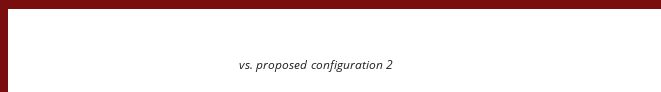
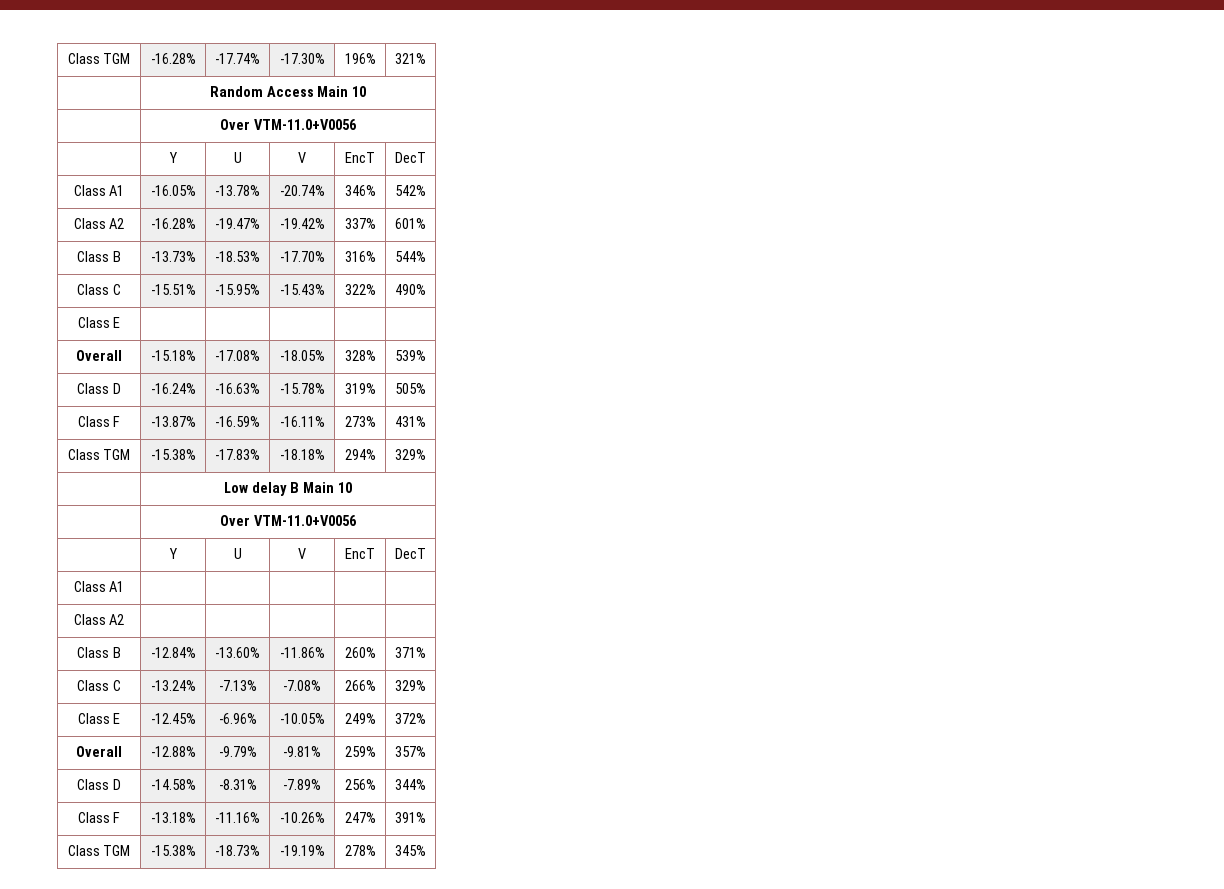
[239,60,393,72] vs. proposed configuration 2 -> [67,53,131,64] [150,53,196,64] [215,53,260,64] [279,53,325,64] [344,53,376,64] [395,53,426,64] [209,86,367,97] [220,119,357,130] [168,152,177,163] [233,152,242,163] [298,152,306,163] [345,152,375,163] [395,152,426,163] [73,185,125,196] [150,185,196,196] [215,185,260,196] [279,185,325,196] [344,185,376,196] [395,185,426,196] [73,218,125,229] [150,218,196,229] [215,218,260,229] [279,218,325,229] [344,218,376,229] [395,218,426,229] [77,251,121,262] [150,251,196,262] [215,251,260,262] [279,251,325,262] [344,251,376,262] [395,251,426,262] [77,284,121,295] [150,284,196,295] [215,284,260,295] [279,284,325,295] [344,284,376,295] [395,284,426,295] [77,317,121,328] [76,350,122,361] [150,350,196,361] [215,350,260,361] [279,350,325,361] [344,350,376,361] [395,350,426,361] [77,383,121,394] [150,383,196,394] [215,383,260,394] [279,383,325,394] [344,383,376,394] [395,383,426,394] [77,416,121,427] [150,416,196,427] [215,416,260,427] [279,416,325,427] [344,416,376,427] [395,416,426,427] [67,449,131,460] [150,449,196,460] [215,449,260,460] [279,449,325,460] [344,449,376,460] [395,449,426,460] [224,482,352,496] [220,515,357,526] [168,548,177,559] [233,548,242,559] [298,548,306,559] [345,548,375,559] [395,548,426,559] [73,581,125,592] [73,614,125,625] [77,647,121,658] [150,647,196,658] [215,647,260,658] [279,647,325,658] [344,647,376,658] [395,647,426,658] [77,680,121,691] [150,680,196,691] [218,680,257,691] [283,680,321,691] [344,680,376,691] [395,680,426,691] [77,713,121,724] [150,713,196,724] [218,713,257,724] [279,713,325,724] [344,713,376,724] [395,713,426,724] [76,746,122,757] [150,746,196,757] [218,746,257,757] [283,746,321,757] [344,746,376,757] [395,746,426,757] [77,779,121,790] [150,779,196,790] [218,779,257,790] [283,779,321,790] [344,779,376,790] [395,779,426,790] [77,812,121,823] [150,812,196,823] [215,812,260,823] [279,812,325,823] [344,812,376,823] [395,812,426,823] [67,845,131,856] [150,845,196,856] [215,845,260,856] [279,845,325,856] [344,845,376,856] [395,845,426,856] Class TGM | -16.28% | -17.74% | -17.30% | 196% | 321% // | Random Access Main 10 // | Over VTM-11.0+V0056 // | Y | U | V | EncT | DecT // Class A1 | -16.05% | -13.78% | -20.74% | 346% | 542% // Class A2 | -16.28% | -19.47% | -19.42% | 337% | 601% // Class B | -13.73% | -18.53% | -17.70% | 316% | 544% // Class C | -15.51% | -15.95% | -15.43% | 322% | 490% // Class E | | | | | // Overall | -15.18% | -17.08% | -18.05% | 328% | 539% // Class D | -16.24% | -16.63% | -15.78% | 319% | 505% // Class F | -13.87% | -16.59% | -16.11% | 273% | 431% // Class TGM | -15.38% | -17.83% | -18.18% | 294% | 329% // | Low delay B Main 10 // | Over VTM-11.0+V0056 // | Y | U | V | EncT | DecT // Class A1 | | | | | // Class A2 | | | | | // Class B | -12.84% | -13.60% | -11.86% | 260% | 371% // Class C | -13.24% | -7.13% | -7.08% | 266% | 329% // Class E | -12.45% | -6.96% | -10.05% | 249% | 372% // Overall | -12.88% | -9.79% | -9.81% | 259% | 357% // Class D | -14.58% | -8.31% | -7.89% | 256% | 344% // Class F | -13.18% | -11.16% | -10.26% | 247% | 391% // Class TGM | -15.38% | -18.73% | -19.19% | 278% | 345%

